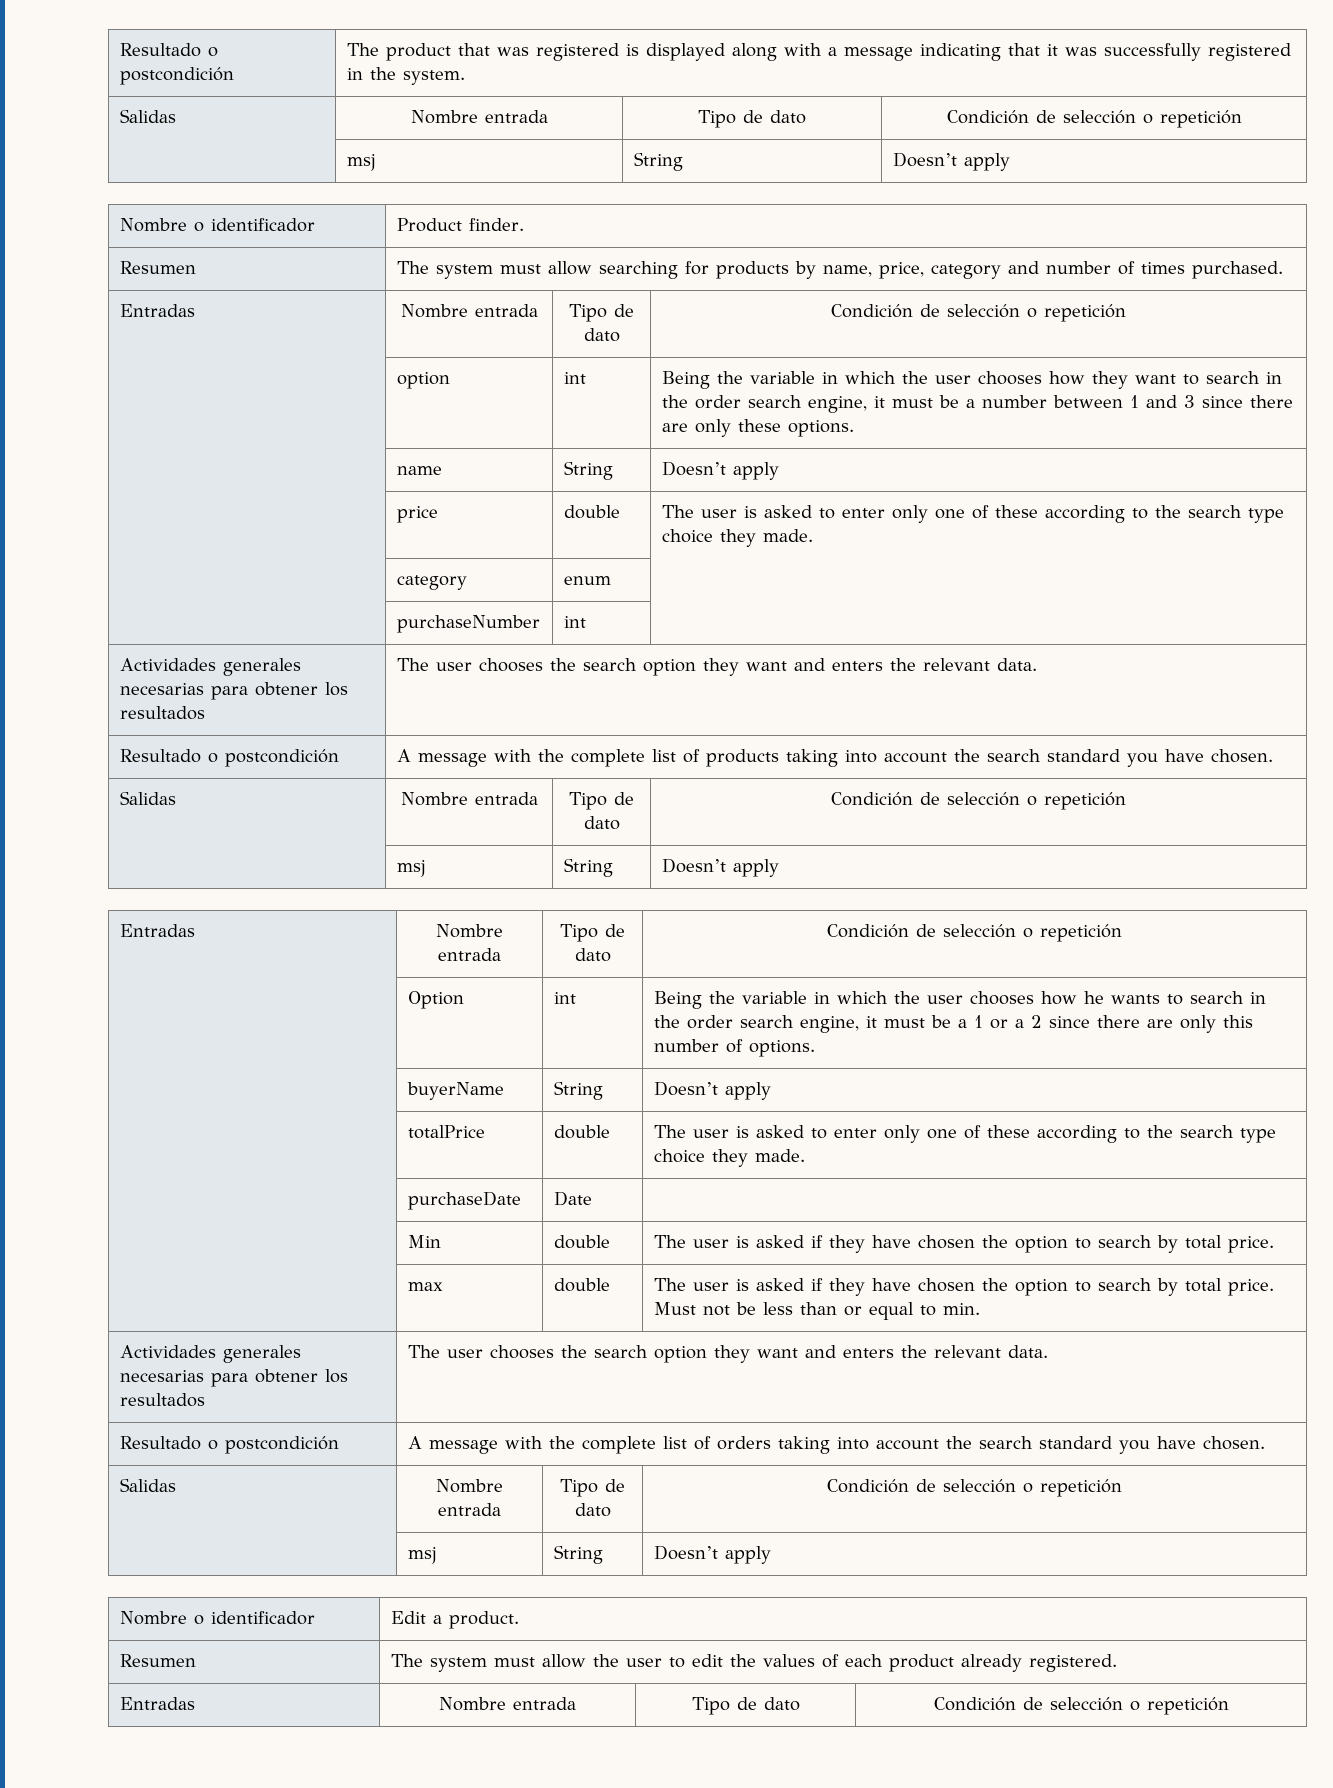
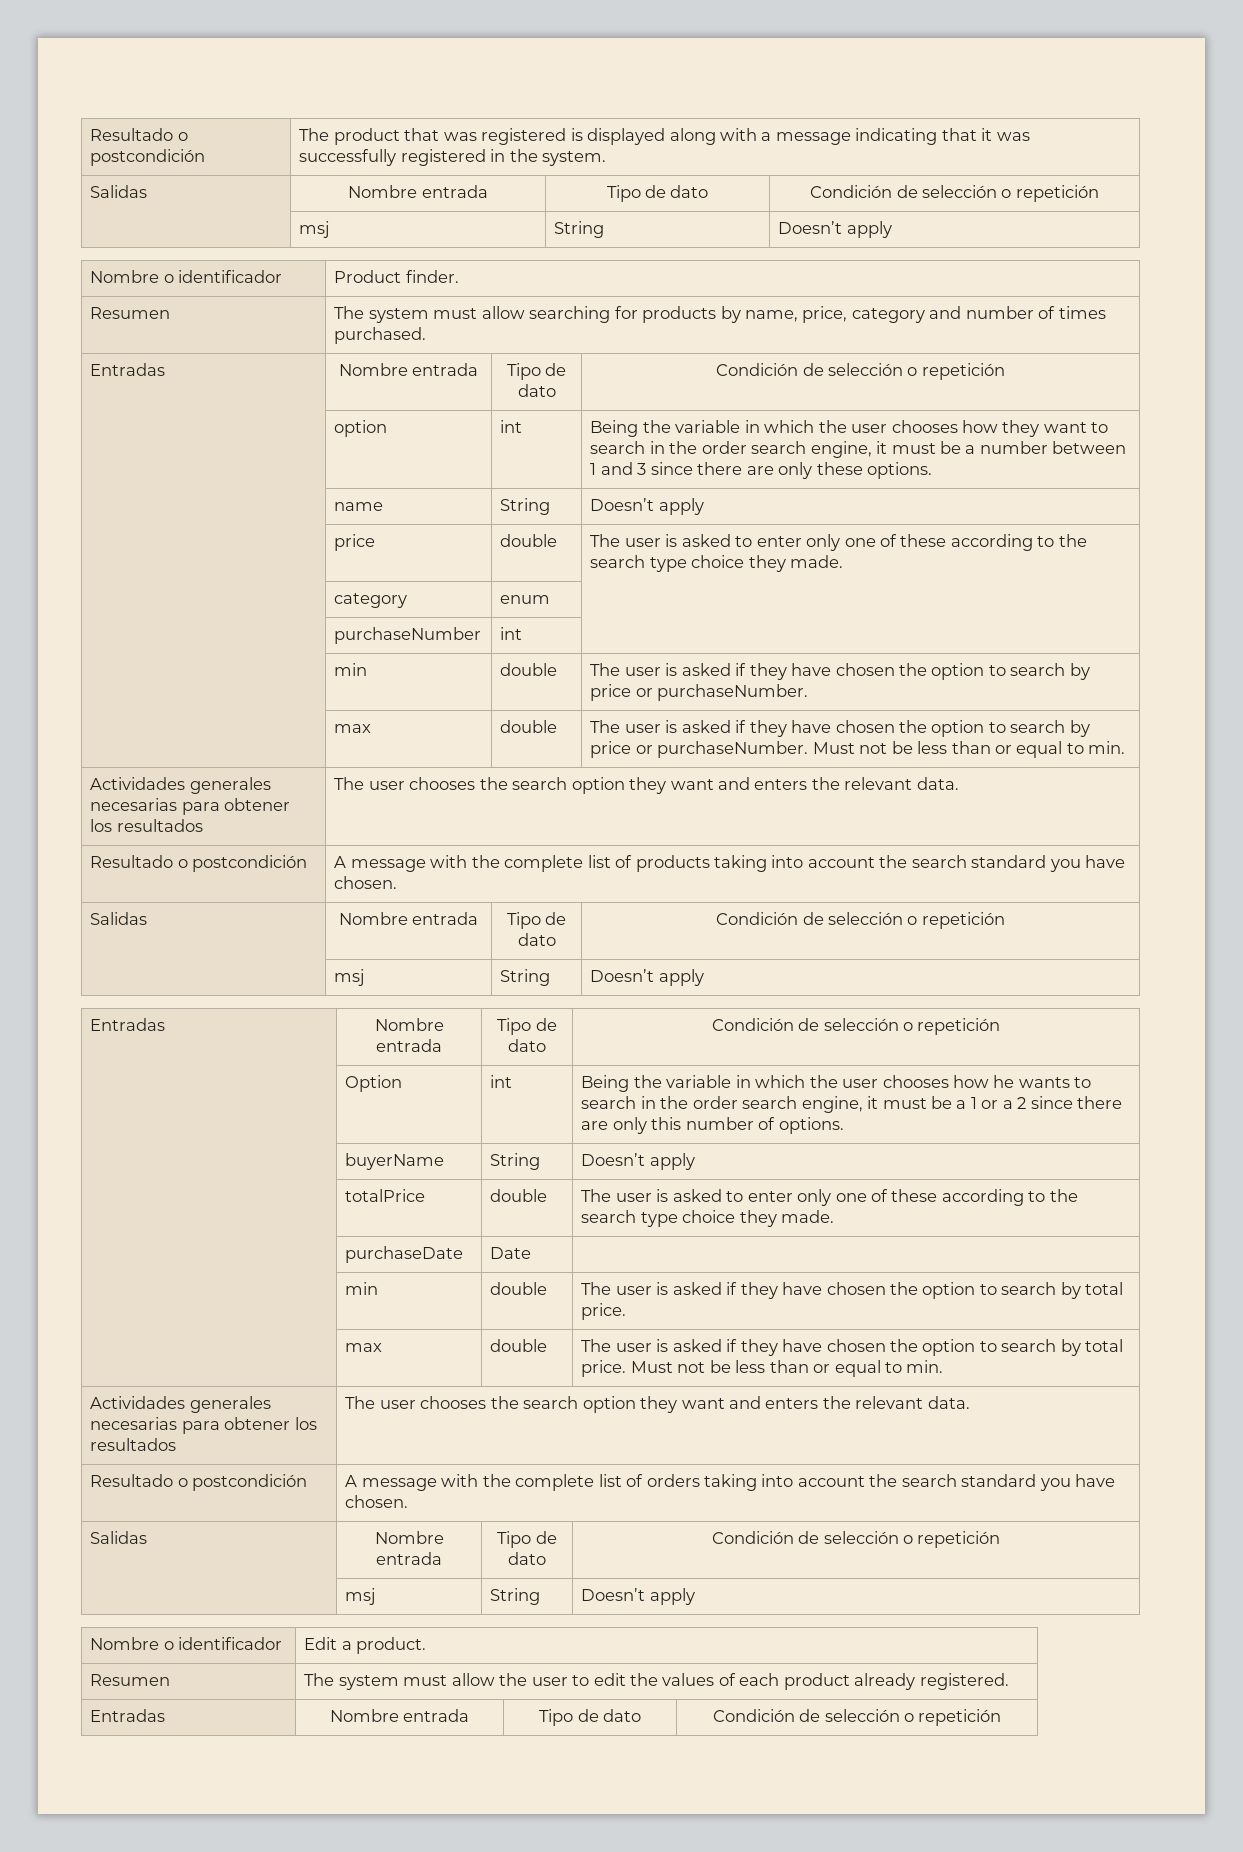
(586, 622) none -> [334,663,368,676] [500,663,558,676] [590,663,1090,680] [590,684,809,701] [334,724,372,733] [500,720,558,733] [590,720,1090,737] [590,741,1126,758] // | min | double | The user is asked if they have chosen the option to search by price or purchaseNumber. // | max | double | The user is asked if they have chosen the option to search by price or purchaseNumber. Must not be less than or equal to min.
[407,1235,441,1248] Min -> [345,1282,379,1295] min

